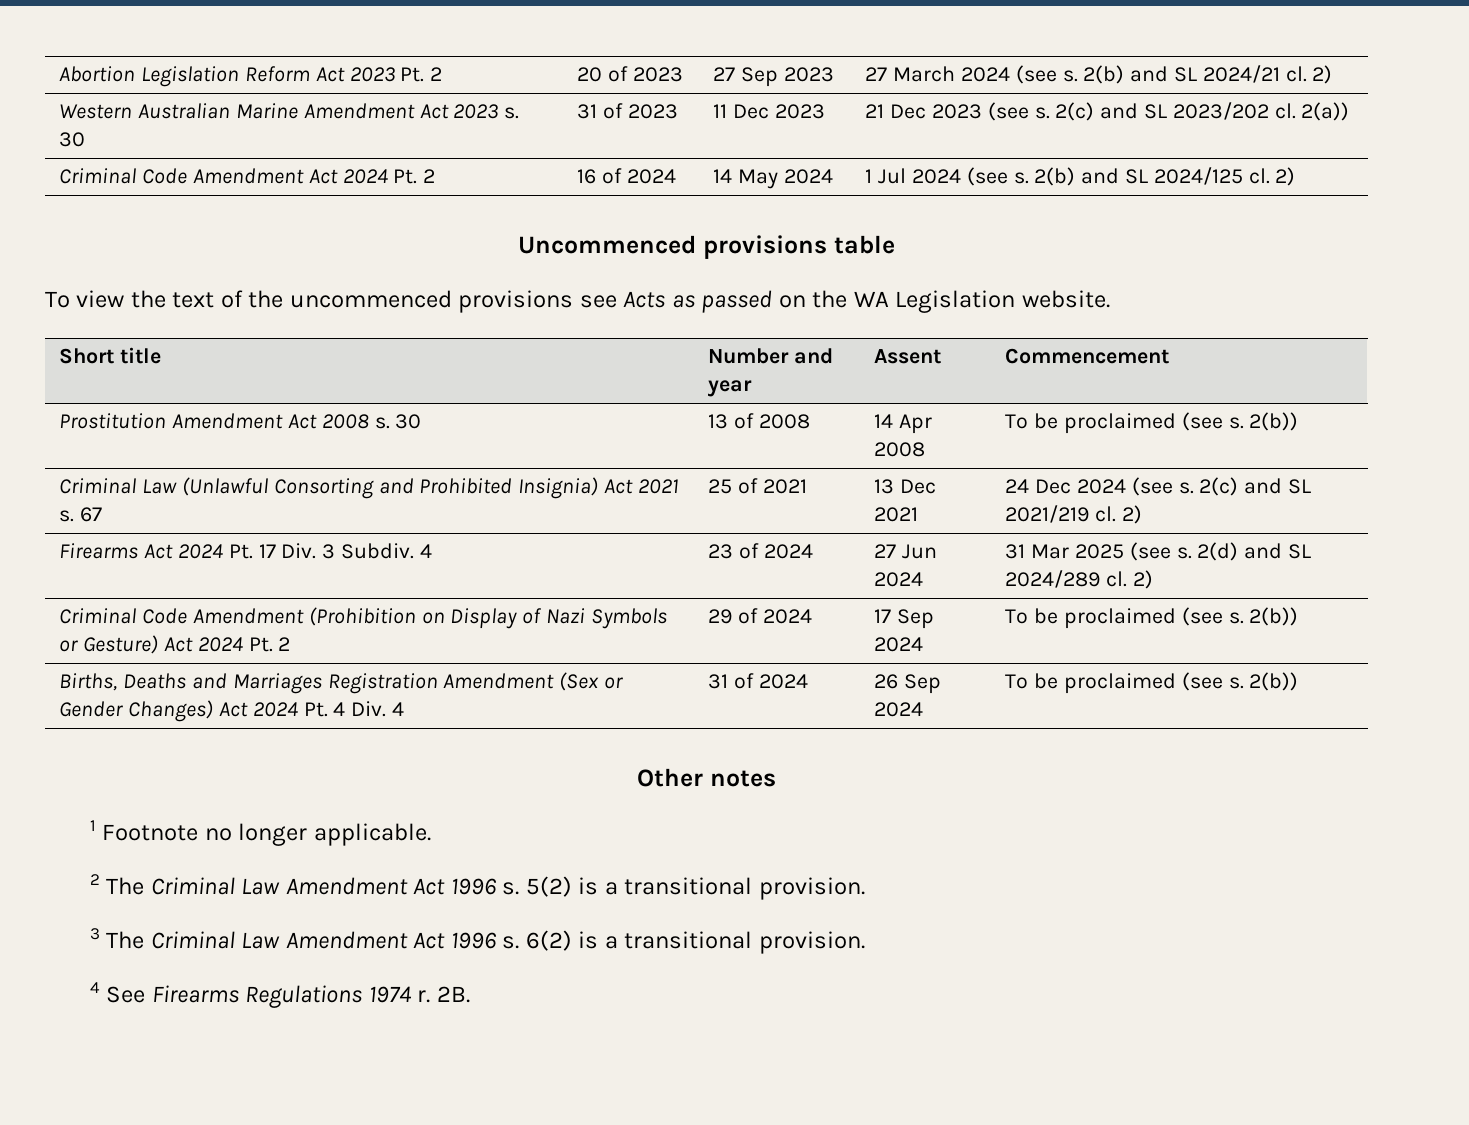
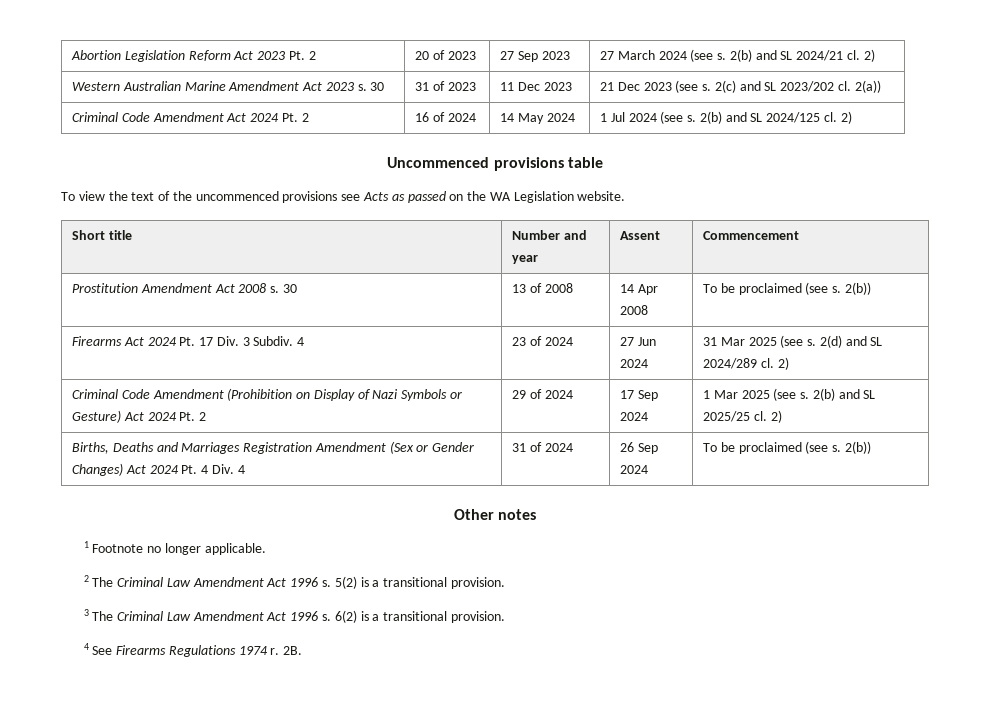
[59,477,678,499] [59,507,103,522] [708,478,807,494] [874,479,937,494] [874,507,919,522] [1005,477,1311,496] [1005,505,1142,524] // Criminal Law (Unlawful Consorting and Prohibited Insignia) Act 2021 s. 67 | 25 of 2021 | 13 Dec 2021 | 24 Dec 2024 (see s. 2(c) and SL 2021/219 cl. 2) -> (871, 288) none
[1005,607,1299,629] To be proclaimed (see s. 2(b)) -> [702,388,876,401] [702,410,782,423] 1 Mar 2025 (see s. 2(b) and SL 2025/25 cl. 2)

